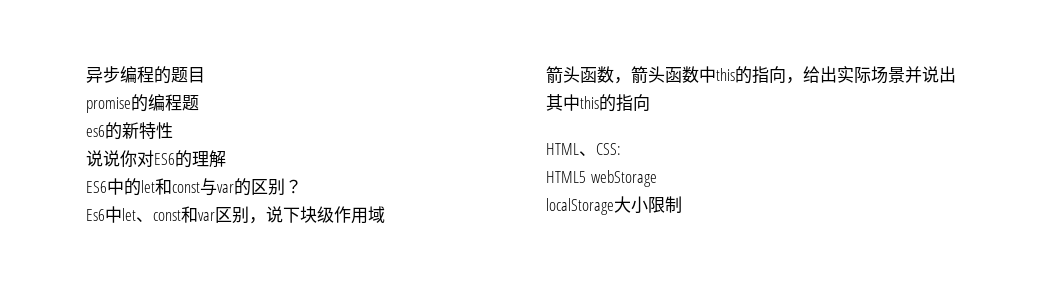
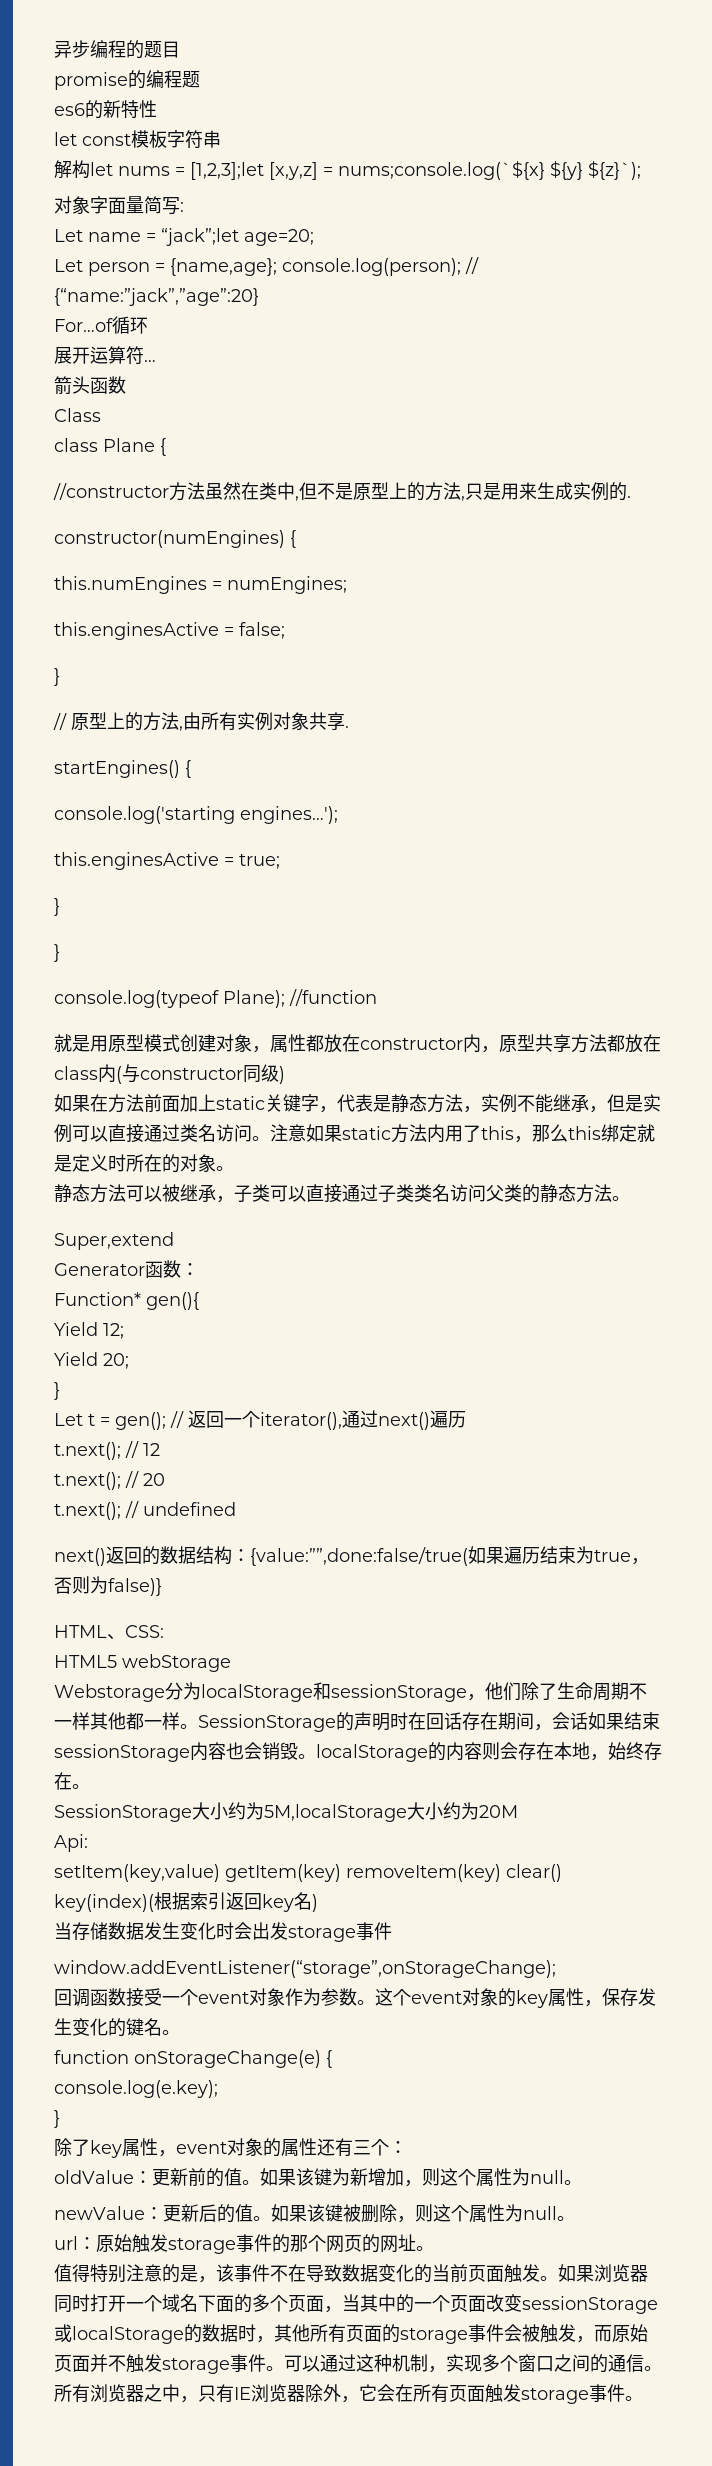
[86,150,226,168] [86,178,302,196] [86,206,385,224] [546,66,956,84] [546,94,650,112] 说说你对ES6的理解 // ES6中的let和const与var的区别？ // Es6中let、const和var区别，说下块级作用域 // 箭头函数，箭头函数中this的指向，给出实际场景并说出其中this的指向 -> [54,130,221,149] [54,160,641,180] [54,196,184,215] [54,228,314,246] [54,257,479,276] [54,288,259,306] [54,316,148,334] [54,346,156,365] [54,376,126,394] [54,408,101,422] [54,438,166,456] [53,482,631,501] [54,530,296,548] [54,576,347,594] [54,622,285,640] [54,668,60,686] [53,712,349,731] [54,760,191,778] [54,806,338,824] [54,852,280,870] [54,898,60,916] [54,944,60,962] [54,989,377,1008] [54,1034,661,1053] [54,1064,285,1084] [54,1094,661,1113] [54,1124,655,1143] [54,1154,234,1173] [54,1184,630,1203] [54,1232,174,1250] [54,1260,199,1278] [54,1292,199,1310] [54,1322,124,1339] [54,1352,129,1369] [54,1382,60,1400] [54,1410,466,1430] [54,1441,160,1460] [54,1471,165,1490] [54,1501,236,1520] [54,1546,649,1566] [54,1576,162,1596] let const模板字符串 // 解构let nums = [1,2,3];let [x,y,z] = nums;console.log(`${x} ${y} ${z}`); // 对象字面量简写: // Let name = “jack”;let age=20; // Let person = {name,age}; console.log(person); // {“name:”jack”,”age”:20} // For…of循环 // 展开运算符… // 箭头函数 // Class // class Plane { // //constructor方法虽然在类中,但不是原型上的方法,只是用来生成实例的. // constructor(numEngines) { // this.numEngines = numEngines; // this.enginesActive = false; // } // // 原型上的方法,由所有实例对象共享. // startEngines() { // console.log('starting engines…'); // this.enginesActive = true; // } // } // console.log(typeof Plane); //function // 就是用原型模式创建对象，属性都放在constructor内，原型共享方法都放在class内(与constructor同级) // 如果在方法前面加上static关键字，代表是静态方法，实例不能继承，但是实例可以直接通过类名访问。注意如果static方法内用了this，那么this绑定就是定义时所在的对象。 // 静态方法可以被继承，子类可以直接通过子类类名访问父类的静态方法。 // Super,extend // Generator函数： // Function* gen(){ // Yield 12; // Yield 20; // } // Let t = gen(); // 返回一个iterator(),通过next()遍历 // t.next(); // 12 // t.next(); // 20 // t.next(); // undefined // next()返回的数据结构：{value:””,done:false/true(如果遍历结束为true，否则为false)}
[546,196,682,215] localStorage大小限制 -> [54,1682,647,1702] [54,1712,660,1732] [54,1742,662,1762] [54,1772,90,1790] [54,1802,518,1822] [54,1834,88,1852] [54,1864,562,1882] [54,1892,318,1912] [54,1922,392,1942] [54,1960,556,1978] [54,1988,656,2008] [54,2018,180,2037] [54,2050,332,2068] [54,2080,218,2098] [54,2110,60,2128] [54,2138,407,2158] [54,2168,582,2187] [54,2204,575,2223] [54,2234,434,2254] [54,2264,648,2283] [54,2294,658,2314] [54,2324,648,2344] [54,2354,662,2374] [54,2384,643,2404] Webstorage分为localStorage和sessionStorage，他们除了生命周期不一样其他都一样。SessionStorage的声明时在回话存在期间，会话如果结束sessionStorage内容也会销毁。localStorage的内容则会存在本地，始终存在。 // SessionStorage大小约为5M,localStorage大小约为20M // Api: // setItem(key,value) getItem(key) removeItem(key) clear() key(index)(根据索引返回key名) // 当存储数据发生变化时会出发storage事件 // window.addEventListener(“storage”,onStorageChange); // 回调函数接受一个event对象作为参数。这个event对象的key属性，保存发生变化的键名。 // function onStorageChange(e) { // console.log(e.key); // } // 除了key属性，event对象的属性还有三个： // oldValue：更新前的值。如果该键为新增加，则这个属性为null。 // newValue：更新后的值。如果该键被删除，则这个属性为null。 // url：原始触发storage事件的那个网页的网址。 // 值得特别注意的是，该事件不在导致数据变化的当前页面触发。如果浏览器同时打开一个域名下面的多个页面，当其中的一个页面改变sessionStorage或localStorage的数据时，其他所有页面的storage事件会被触发，而原始页面并不触发storage事件。可以通过这种机制，实现多个窗口之间的通信。所有浏览器之中，只有IE浏览器除外，它会在所有页面触发storage事件。

